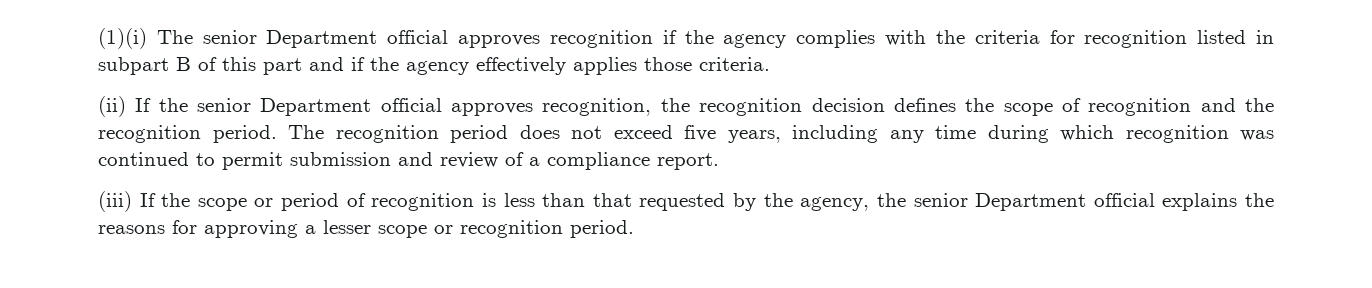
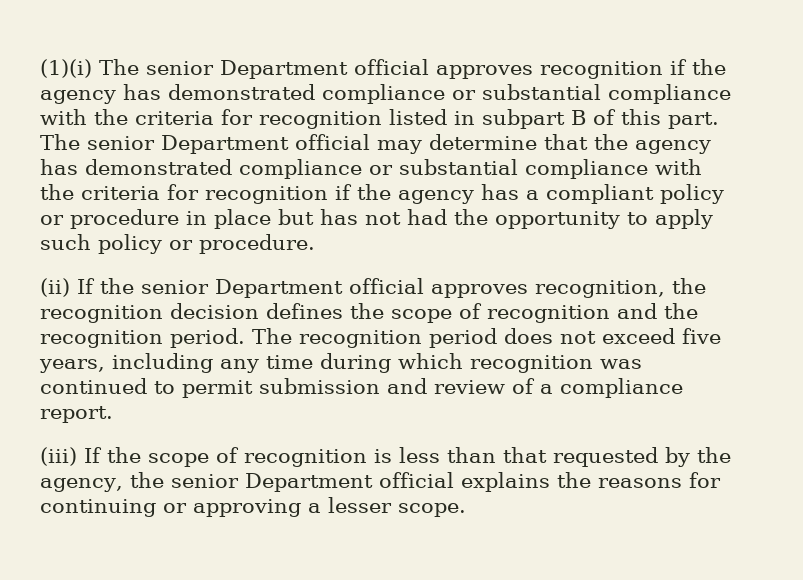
[796,30,876,48] complies -> [123,84,731,104] has demonstrated compliance or substantial compliance
[263,57,770,75] part and if the agency effectively applies those criteria. -> [668,112,719,129] [40,134,711,154] [40,159,702,179] [40,184,724,204] [40,209,713,229] [40,234,315,254] part. The senior Department official may determine that the agency has demonstrated compliance or substantial compliance with the criteria for recognition if the agency has a compliant policy or procedure in place but has not had the opportunity to apply such policy or procedure.
[254,193,340,211] or period -> (209, 460) none
(197, 227) none -> [40,499,187,517] continuing or
[378,220,634,238] scope or recognition period. -> [398,503,466,517] scope.

